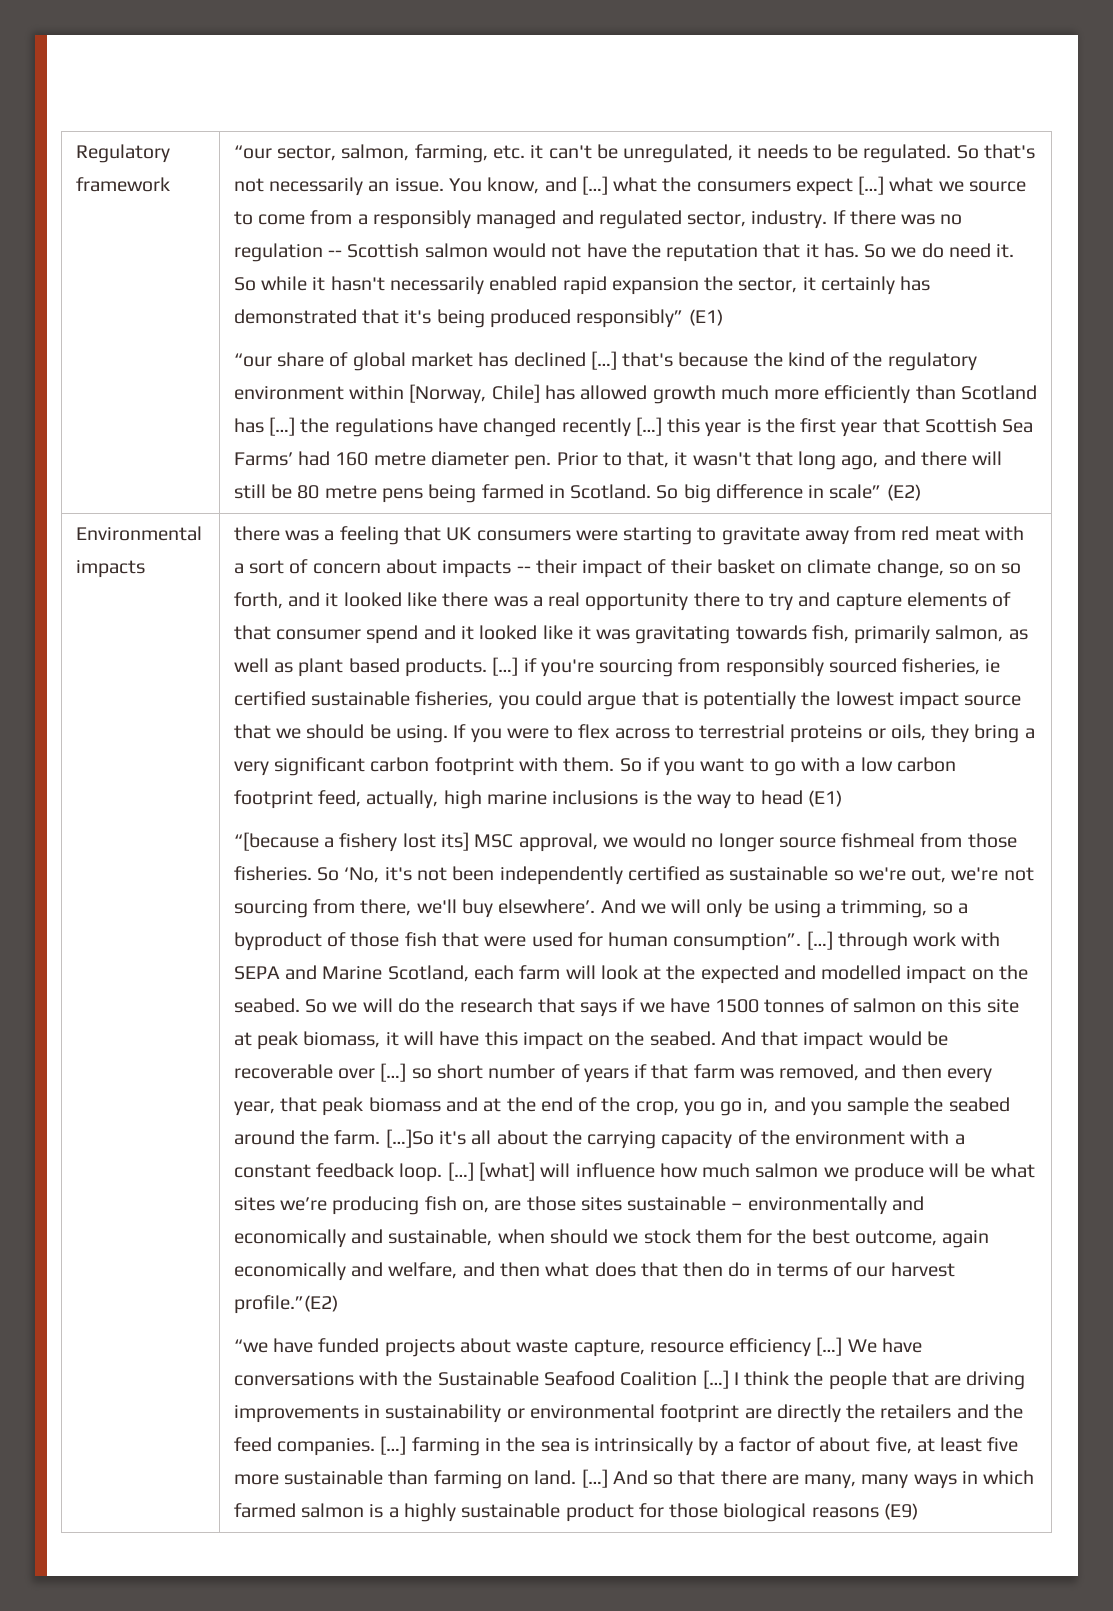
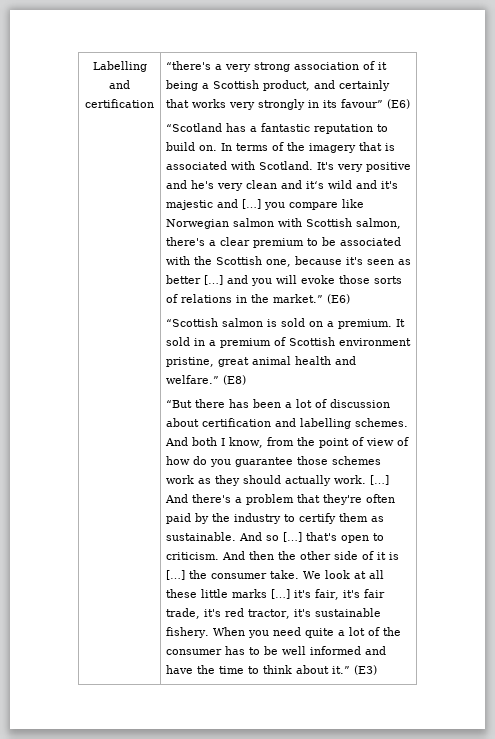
[75,144,170,163] [75,177,170,192] [233,144,1035,163] [233,176,1026,196] [233,210,963,229] [233,243,1015,262] [233,276,931,295] [233,309,723,328] [233,351,977,371] [233,384,1037,404] [233,417,1034,437] [233,451,1003,470] [233,484,921,503] [75,526,202,541] [75,560,145,578] [233,526,1024,545] [233,559,1022,578] [233,592,1012,611] [233,625,1028,644] [233,657,1001,677] [233,691,1022,710] [233,724,1035,743] [233,757,956,776] [233,790,842,809] [233,832,1017,852] [233,866,1034,885] [233,899,968,918] [233,931,1001,951] [233,965,1028,984] [233,998,1019,1017] [233,1031,948,1050] [233,1063,992,1083] [233,1097,1010,1116] [233,1129,965,1149] [233,1162,1035,1182] [233,1196,924,1215] [233,1229,990,1248] [233,1262,955,1281] [233,1295,338,1314] [233,1337,922,1357] [233,1370,1026,1390] [233,1404,1023,1423] [233,1436,1019,1456] [233,1469,1035,1489] [233,1503,918,1522] Regulatory framework | “our sector, salmon, farming, etc. it can't be unregulated, it needs to be regulated. So that's not necessarily an issue. You know, and […] what the consumers expect […] what we source to come from a responsibly managed and regulated sector, industry. If there was no regulation -- Scottish salmon would not have the reputation that it has. So we do need it. So while it hasn't necessarily enabled rapid expansion the sector, it certainly has demonstrated that it's being produced responsibly” (E1) // “our share of global market has declined […] that's because the kind of the regulatory environment within [Norway, Chile] has allowed growth much more efficiently than Scotland has […] the regulations have changed recently […] this year is the first year that Scottish Sea Farms’ had 160 metre diameter pen. Prior to that, it wasn't that long ago, and there will still be 80 metre pens being farmed in Scotland. So big difference in scale” (E2) // Environmental impacts | there was a feeling that UK consumers were starting to gravitate away from red meat with a sort of concern about impacts -- their impact of their basket on climate change, so on so forth, and it looked like there was a real opportunity there to try and capture elements of that consumer spend and it looked like it was gravitating towards fish, primarily salmon, as well as plant based products. […] if you're sourcing from responsibly sourced fisheries, ie certified sustainable fisheries, you could argue that is potentially the lowest impact source that we should be using. If you were to flex across to terrestrial proteins or oils, they bring a very significant carbon footprint with them. So if you want to go with a low carbon footprint feed, actually, high marine inclusions is the way to head (E1) // “[because a fishery lost its] MSC approval, we would no longer source fishmeal from those fisheries. So ‘No, it's not been independently certified as sustainable so we're out, we're not sourcing from there, we'll buy elsewhere’. And we will only be using a trimming, so a byproduct of those fish that were used for human consumption”. […] through work with SEPA and Marine Scotland, each farm will look at the expected and modelled impact on the seabed. So we will do the research that says if we have 1500 tonnes of salmon on this site at peak biomass, it will have this impact on the seabed. And that impact would be recoverable over […] so short number of years if that farm was removed, and then every year, that peak biomass and at the end of the crop, you go in, and you sample the seabed around the farm. […]So it's all about the carrying capacity of the environment with a constant feedback loop. […] [what] will influence how much salmon we produce will be what sites we’re producing fish on, are those sites sustainable – environmentally and economically and sustainable, when should we stock them for the best outcome, again economically and welfare, and then what does that then do in terms of our harvest profile.”(E2) // “we have funded projects about waste capture, resource efficiency […] We have conversations with the Sustainable Seafood Coalition […] I think the people that are driving improvements in sustainability or environmental footprint are directly the retailers and the feed companies. […] farming in the sea is intrinsically by a factor of about five, at least five more sustainable than farming on land. […] And so that there are many, many ways in which farmed salmon is a highly sustainable product for those biological reasons (E9) -> [92,61,147,72] [109,80,130,89] [85,99,154,108] [165,61,387,72] [165,80,390,91] [165,99,410,110] [165,123,388,134] [165,142,395,153] [165,161,411,172] [165,180,398,191] [165,199,364,210] [165,218,401,229] [165,237,401,248] [165,256,411,267] [165,275,402,286] [165,294,350,304] [165,318,405,329] [165,337,411,348] [165,356,356,367] [165,375,246,385] [165,399,390,408] [165,418,408,429] [164,437,409,448] [165,456,381,467] [165,475,389,486] [164,494,395,505] [165,513,384,524] [165,532,384,543] [165,551,399,560] [165,570,384,580] [165,589,385,600] [165,608,381,619] [165,627,401,638] [165,646,386,655] [165,665,377,675] Labelling and certification | “there's a very strong association of it being a Scottish product, and certainly that works very strongly in its favour” (E6) // “Scotland has a fantastic reputation to build on. In terms of the imagery that is associated with Scotland. It's very positive and he's very clean and it‘s wild and it's majestic and […] you compare like Norwegian salmon with Scottish salmon, there's a clear premium to be associated with the Scottish one, because it's seen as better […] and you will evoke those sorts of relations in the market.” (E6) // “Scottish salmon is sold on a premium. It sold in a premium of Scottish environment pristine, great animal health and welfare.” (E8) // “But there has been a lot of discussion about certification and labelling schemes. And both I know, from the point of view of how do you guarantee those schemes work as they should actually work. […] And there's a problem that they're often paid by the industry to certify them as sustainable. And so […] that's open to criticism. And then the other side of it is […] the consumer take. We look at all these little marks […] it's fair, it's fair trade, it's red tractor, it's sustainable fishery. When you need quite a lot of the consumer has to be well informed and have the time to think about it.” (E3)

